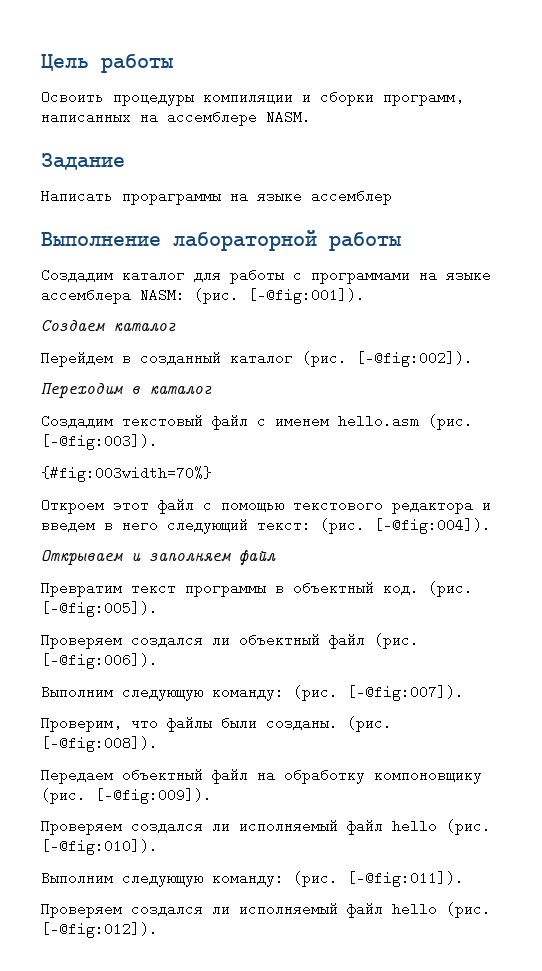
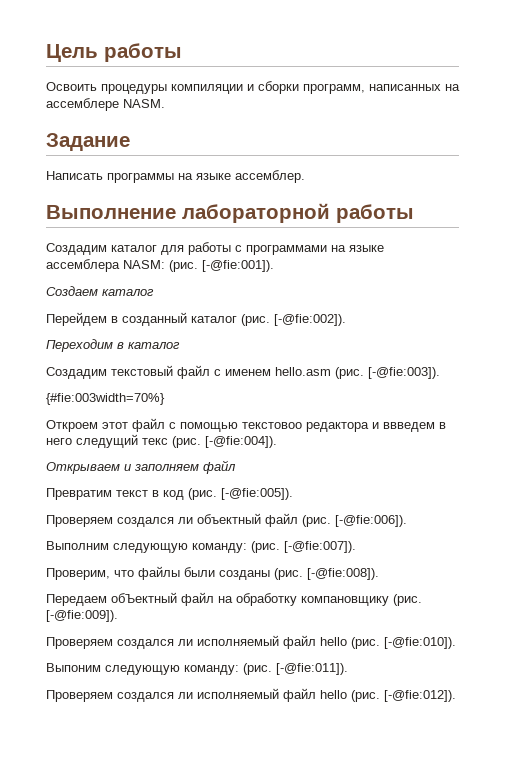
[122,187,392,205] прораграммы на языке ассемблер -> [107,170,305,183] программы на языке ассемблер.
[248,288,365,304] [-@fig:001]). -> [202,260,274,272] [-@fie:001]).
[356,351,473,367] [-@fig:002]). -> [274,314,346,326] [-@fie:002]).
[41,434,158,450] [41,466,212,482] [-@fig:003]). // {#fig:003width=70%} -> [368,367,440,379] [46,393,165,405] [-@fie:003]). // {#fie:003width=70%}
[293,496,383,513] текстового -> [242,422,302,429] текстовоо
[41,516,95,533] введем -> [383,422,435,432] ввведем
[167,516,491,534] следующий текст: (рис. [-@fig:004]). -> [76,434,277,448] следущий текс (рис. [-@fie:004]).
[185,579,473,597] [41,601,158,617] программы в объектный код. (рис. [-@fig:005]). -> [152,488,293,500] в код (рис. [-@fie:005]).
[41,653,158,669] [41,683,464,701] [-@fig:006]). // Выполним следующую команду: (рис. [-@fig:007]). -> [335,515,407,527] [46,541,356,553] [-@fie:006]). // Выполним следующую команду: (рис. [-@fie:007]).
[266,714,392,732] [41,736,158,752] созданы. (рис. [-@fig:008]). -> [219,568,379,580] созданы (рис. [-@fie:008]).
[122,766,203,783] объектный -> [111,592,177,603] обЪектный
[374,766,482,784] [41,786,212,804] [41,817,491,835] [41,839,158,855] [41,869,464,887] [41,900,491,918] [41,922,158,938] компоновщику (рис. [-@fig:009]). // Проверяем создался ли исполняемый файл hello (рис. [-@fig:010]). // Выполним следующую команду: (рис. [-@fig:011]). // Проверяем создался ли исполняемый файл hello (рис. [-@fig:012]). -> [301,594,422,606] [46,610,118,622] [46,635,456,649] [46,663,348,675] [46,688,456,702] компановщику (рис. [-@fie:009]). // Проверяем создался ли исполняемый файл hello (рис. [-@fie:010]). // Выпоним следующую команду: (рис. [-@fie:011]). // Провeряeм создался ли исполняeмый файл hello (рис. [-@fie:012]).

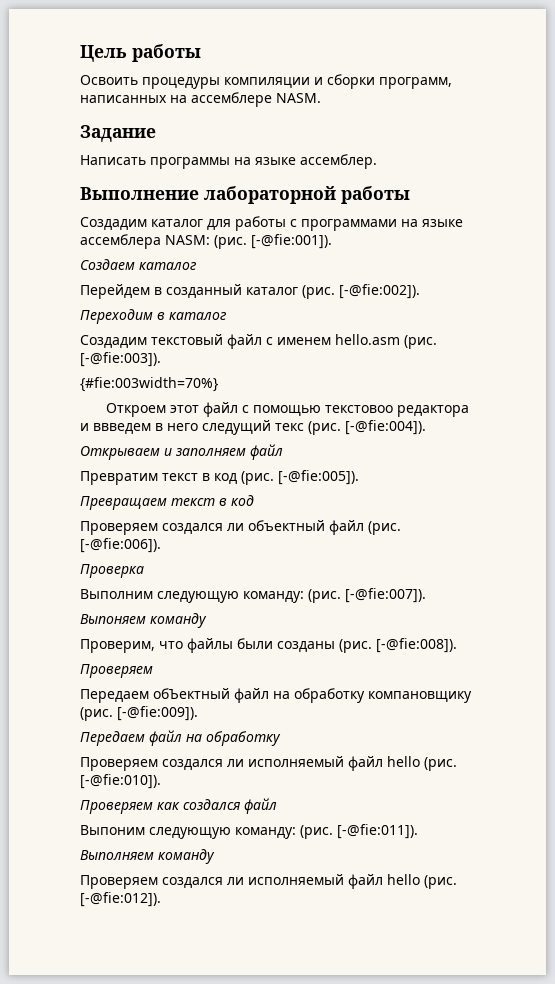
(293, 494) none -> [80,495,254,510] // Превращаем текст в код
(407, 521) none -> [80,564,144,578] // Проверка
(356, 547) none -> [80,613,207,628] // Выпоняем команду
(379, 574) none -> [80,664,153,678] // Проверяем
(118, 616) none -> [80,730,281,746] // Передаем файл на обработку
(456, 643) none -> [80,798,277,814] // Проверяем как создался файл
(348, 669) none -> [80,849,215,864] // Выполняем команду

